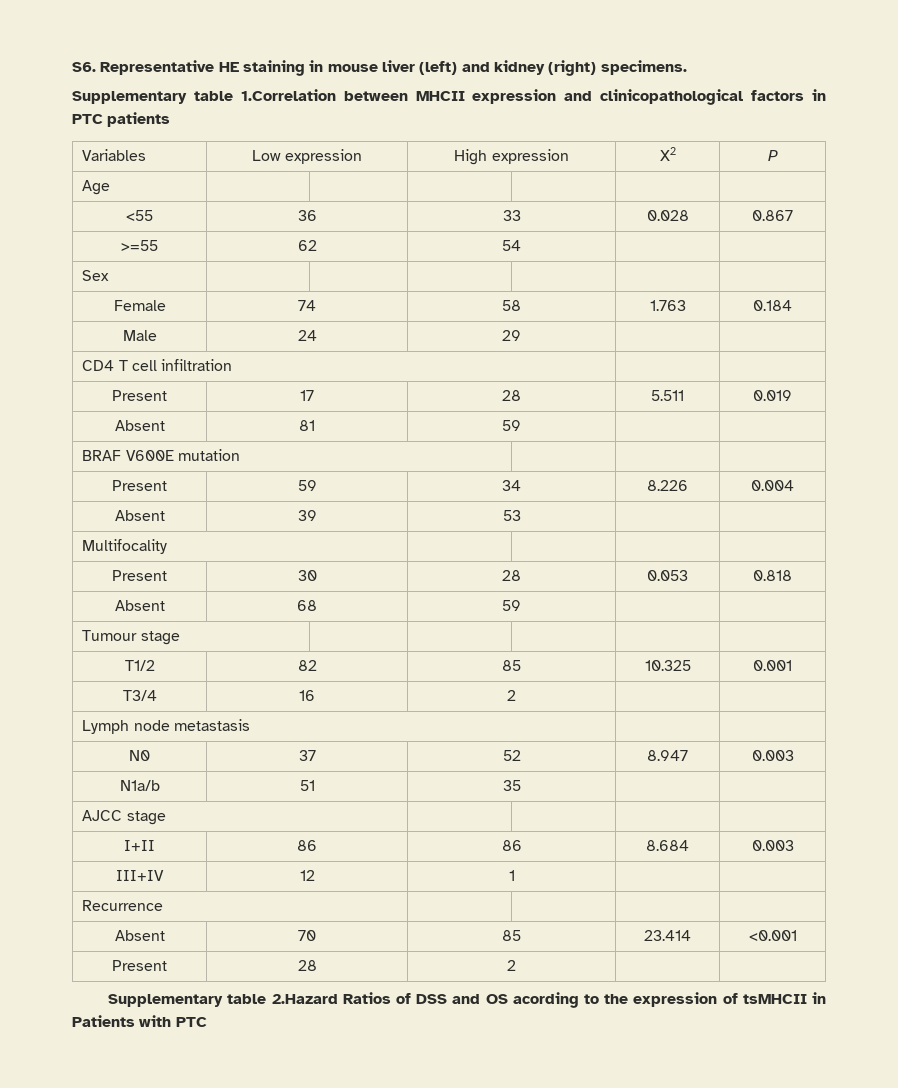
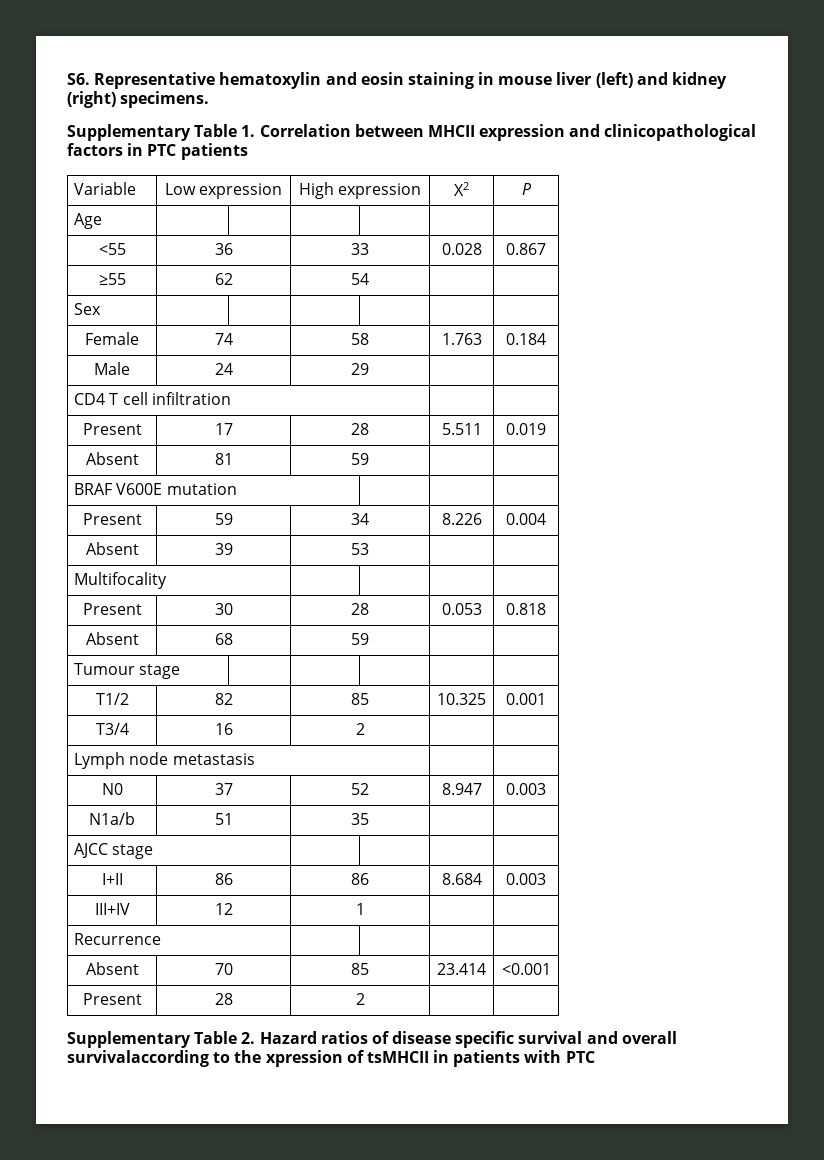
[218,62,239,72] HE -> [219,72,404,89] hematoxylin and eosin
[193,89,336,101] table 1.Correlation -> [194,124,351,137] Table 1. Correlation
[82,149,147,161] Variables -> [74,182,137,195] Variable
[121,240,158,251] >=55 -> [98,273,126,285] ≥55
[227,992,579,1008] table 2.Hazard Ratios of DSS and OS acording -> [194,1031,677,1048] [67,1050,209,1067] Table 2. Hazard ratios of disease specific survival and overall survivalaccording
[633,992,718,1007] expression -> [265,1050,343,1067] xpression
[72,1015,135,1027] Patients -> [453,1050,521,1067] patients

